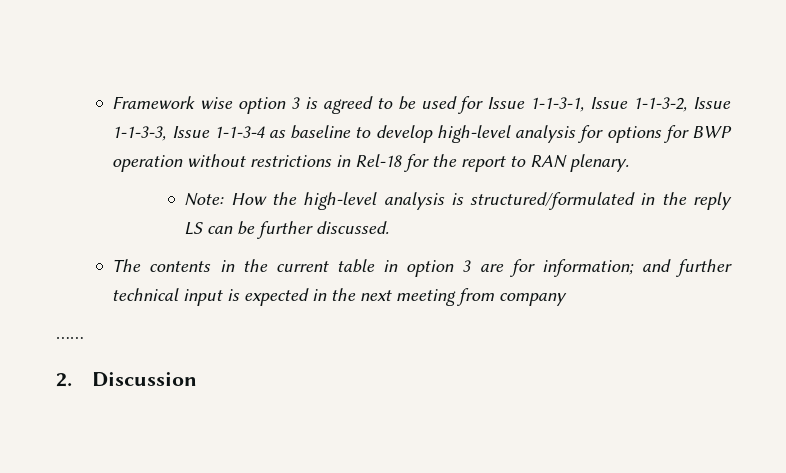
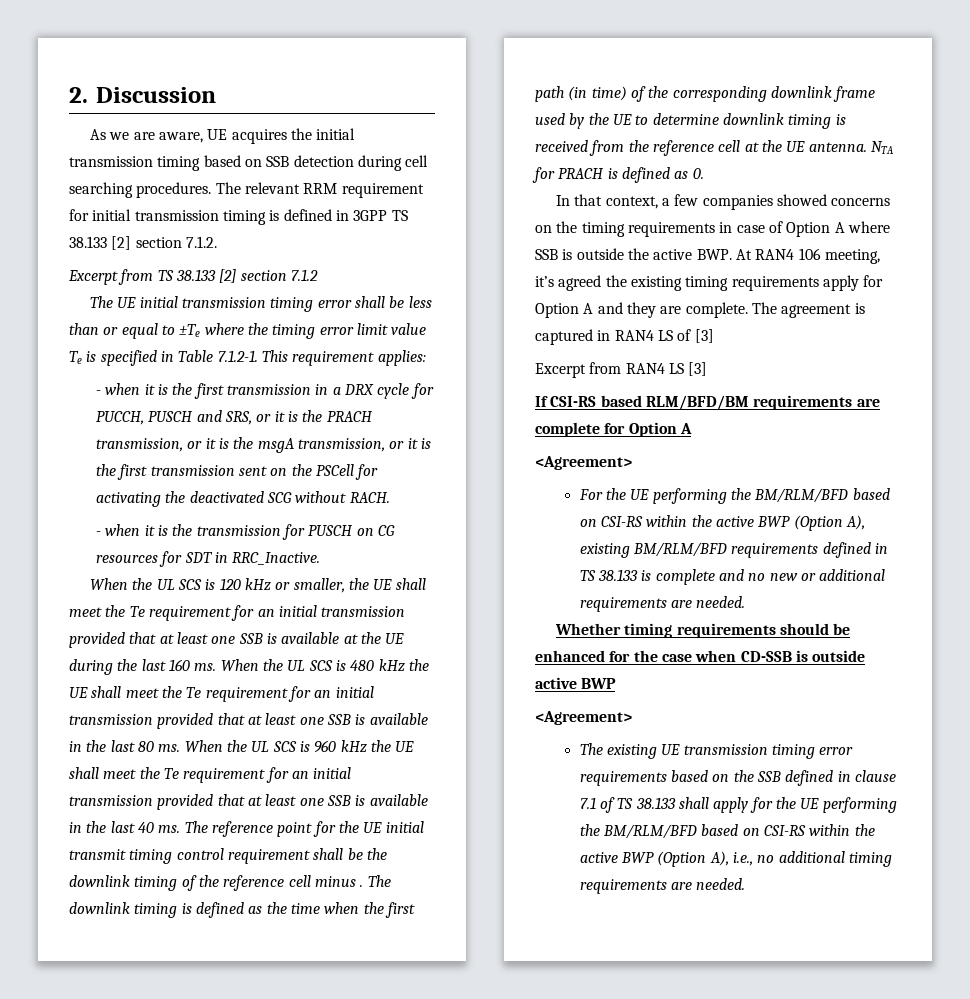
[112,96,731,114] [112,125,733,143] [112,154,630,172] [184,192,732,210] [184,221,390,239] [112,259,733,277] [112,288,568,306] [56,336,84,339] [56,372,198,387] Framework wise option 3 is agreed to be used for Issue 1-1-3-1, Issue 1-1-3-2, Issue 1-1-3-3, Issue 1-1-3-4 as baseline to develop high-level analysis for options for BWP operation without restrictions in Rel-18 for the report to RAN plenary. // Note: How the high-level analysis is structured/formulated in the reply LS can be further discussed. // The contents in the current table in option 3 are for information; and further technical input is expected in the next meeting from company // …… // 2. Discussion -> [69,87,217,103] [90,128,356,144] [69,155,429,171] [69,182,424,198] [69,209,408,225] [69,236,217,250] [68,269,318,285] [90,296,432,312] [69,323,427,339] [69,350,426,366] [96,383,434,399] [96,410,373,425] [96,437,431,453] [96,464,379,480] [96,491,390,507] [96,524,395,540] [96,551,321,567] [90,578,426,593] [69,605,406,621] [69,632,405,648] [69,659,429,675] [69,686,374,702] [69,713,428,729] [69,740,415,753] [69,767,352,783] [69,794,428,810] [69,821,424,837] [69,848,387,864] [69,875,391,891] [69,902,415,918] [535,86,876,102] [535,113,846,129] [535,140,894,156] [532,167,704,183] [556,194,891,210] [535,221,890,237] [535,248,880,264] [535,275,884,291] [535,302,865,318] [535,329,714,345] [535,362,708,378] [535,395,880,410] [535,422,692,437] [535,456,632,470] [578,488,890,504] [579,515,865,531] [579,542,888,558] [579,569,886,585] [579,596,746,612] [555,623,851,638] [535,650,866,662] [535,677,617,689] [535,711,632,725] [579,743,854,759] [579,770,896,786] [579,797,897,813] [579,824,875,839] [579,851,892,867] [579,878,746,894] 2. Discussion // As we are aware, UE acquires the initial transmission timing based on SSB detection during cell searching procedures. The relevant RRM requirement for initial transmission timing is defined in 3GPP TS 38.133 [2] section 7.1.2. // Excerpt from TS 38.133 [2] section 7.1.2 // The UE initial transmission timing error shall be less than or equal to ±Te where the timing error limit value Te is specified in Table 7.1.2-1. This requirement applies: // - when it is the first transmission in a DRX cycle for PUCCH, PUSCH and SRS, or it is the PRACH transmission, or it is the msgA transmission, or it is the first transmission sent on the PSCell for activating the deactivated SCG without RACH. // - when it is the transmission for PUSCH on CG resources for SDT in RRC_Inactive. // When the UL SCS is 120 kHz or smaller, the UE shall meet the Te requirement for an initial transmission provided that at least one SSB is available at the UE during the last 160 ms. When the UL SCS is 480 kHz the UE shall meet the Te requirement for an initial transmission provided that at least one SSB is available in the last 80 ms. When the UL SCS is 960 kHz the UE shall meet the Te requirement for an initial transmission provided that at least one SSB is available in the last 40 ms. The reference point for the UE initial transmit timing control requirement shall be the downlink timing of the reference cell minus . The downlink timing is defined as the time when the first path (in time) of the corresponding downlink frame used by the UE to determine downlink timing is received from the reference cell at the UE antenna. NTA for PRACH is defined as 0. // In that context, a few companies showed concerns on the timing requirements in case of Option A where SSB is outside the active BWP. At RAN4 106 meeting, it’s agreed the existing timing requirements apply for Option A and they are complete. The agreement is captured in RAN4 LS of [3] // Excerpt from RAN4 LS [3] // If CSI-RS based RLM/BFD/BM requirements are complete for Option A // <Agreement> // For the UE performing the BM/RLM/BFD based on CSI-RS within the active BWP (Option A), existing BM/RLM/BFD requirements defined in TS 38.133 is complete and no new or additional requirements are needed. // Whether timing requirements should be enhanced for the case when CD-SSB is outside active BWP // <Agreement> // The existing UE transmission timing error requirements based on the SSB defined in clause 7.1 of TS 38.133 shall apply for the UE performing the BM/RLM/BFD based on CSI-RS within the active BWP (Option A), i.e., no additional timing requirements are needed.

